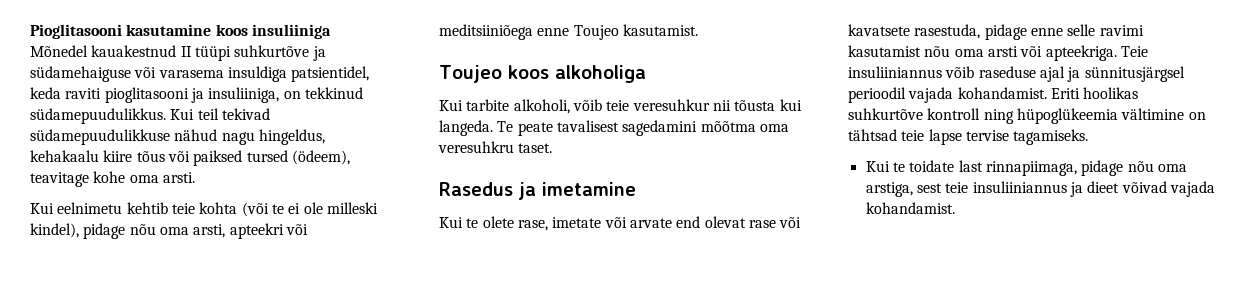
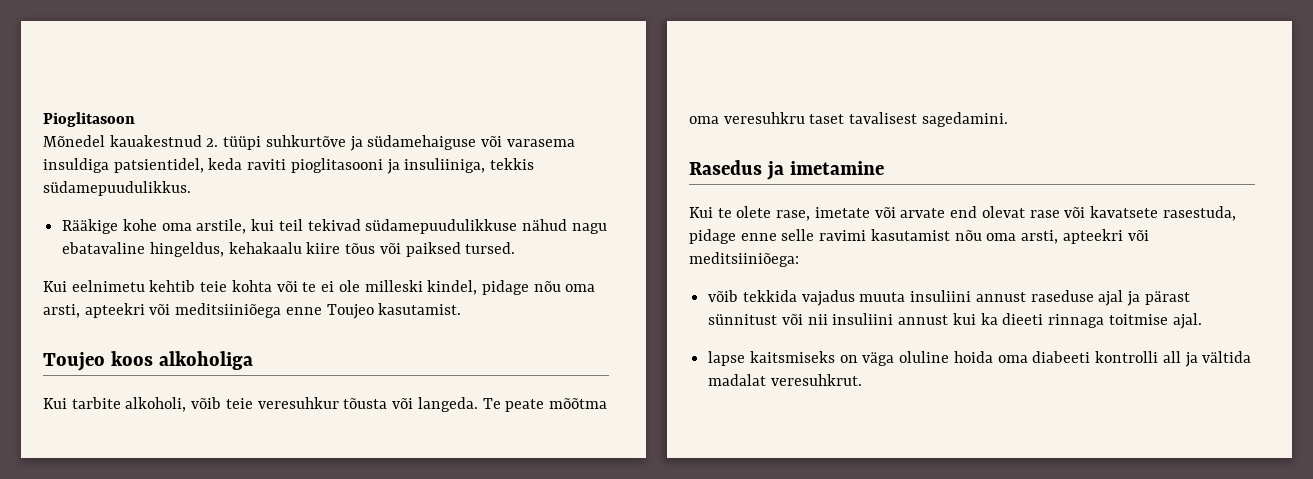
[30,24,331,39] Pioglitasooni kasutamine koos insuliiniga -> [43,112,135,127] Pioglitasoon
[180,46,192,57] II -> [206,138,219,147] 2.
[283,87,363,99] on tekkinud -> [490,158,535,170] tekkis
[170,109,195,120] Kui -> [62,219,275,234] // Rääkige kohe oma arstile, kui
(255, 138) none -> [62,242,146,254] ebatavaline
[246,150,350,165] [30,171,195,187] tursed (ödeem), teavitage kohe oma arsti. -> [465,242,516,254] tursed.
[241,202,269,217] (või -> [276,281,298,292] või
[30,223,79,238] kindel), -> [427,280,478,295] kindel,
[712,99,802,111] nii tõusta kui -> [343,398,414,409] tõusta või
[556,120,698,136] tavalisest sagedamini -> (545, 405) none
[518,143,553,153] taset. -> [809,112,1008,127] taset tavalisest sagedamini.
[987,45,1148,61] [848,66,1185,82] [848,87,1139,103] [848,108,1206,124] [848,129,1089,145] [865,160,1187,176] [865,181,1215,197] [865,202,955,214] arsti või apteekriga. Teie insuliiniannus võib raseduse ajal ja sünnitusjärgsel perioodil vajada kohandamist. Eriti hoolikas suhkurtõve kontroll ning hüpoglükeemia vältimine on tähtsad teie lapse tervise tagamiseks. // Kui te toidate last rinnapiimaga, pidage nõu oma arstiga, sest teie insuliiniannus ja dieet võivad vajada kohandamist. -> [1021,229,1149,244] [689,252,799,267] [708,290,1190,306] [708,313,1202,329] [708,351,1252,367] [708,374,862,386] arsti, apteekri või meditsiiniõega: // võib tekkida vajadus muuta insuliini annust raseduse ajal ja pärast sünnitust või nii insuliini annust kui ka dieeti rinnaga toitmise ajal. // lapse kaitsmiseks on väga oluline hoida oma diabeeti kontrolli all ja vältida madalat veresuhkrut.

